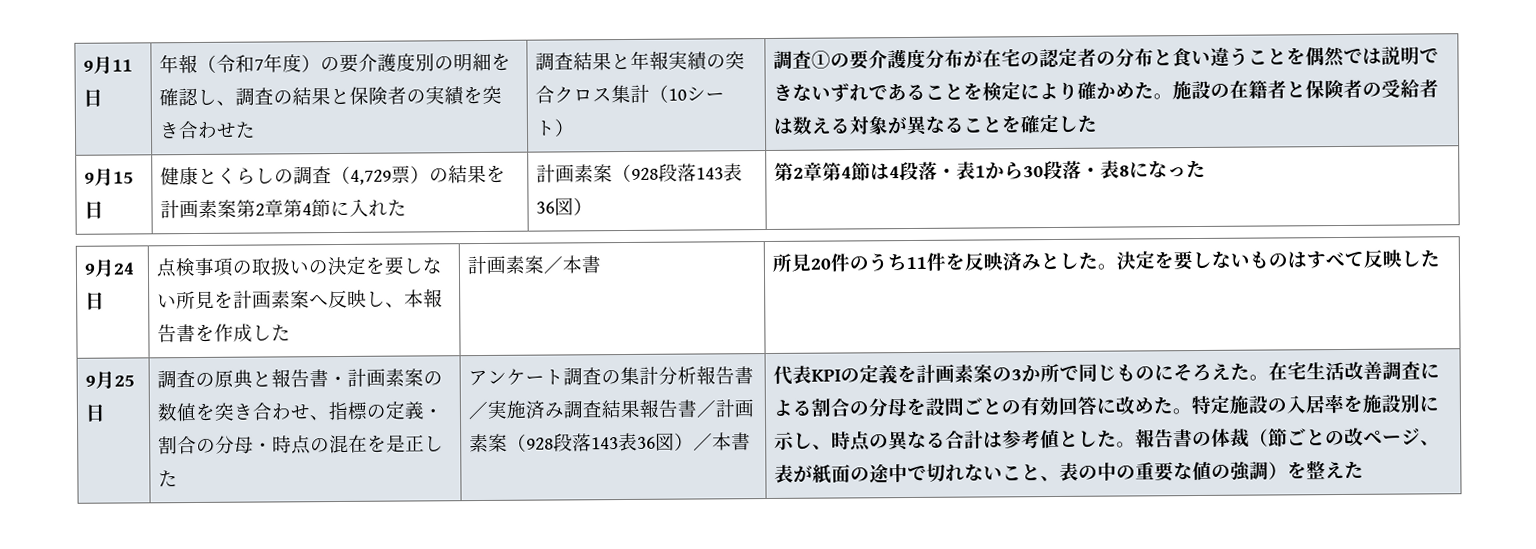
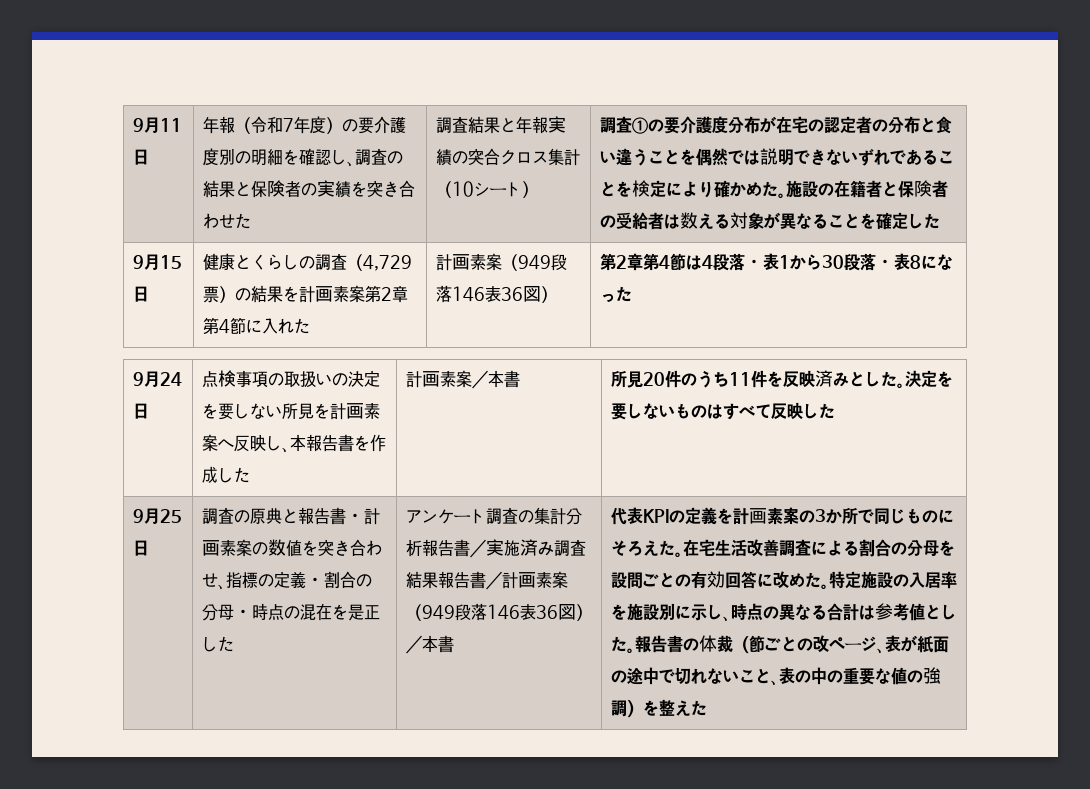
[630,163,724,182] 928段落143 -> [517,254,567,271] [435,285,485,303] 949段落146
[525,433,619,452] 928段落143 -> [421,603,520,621] 949段落146

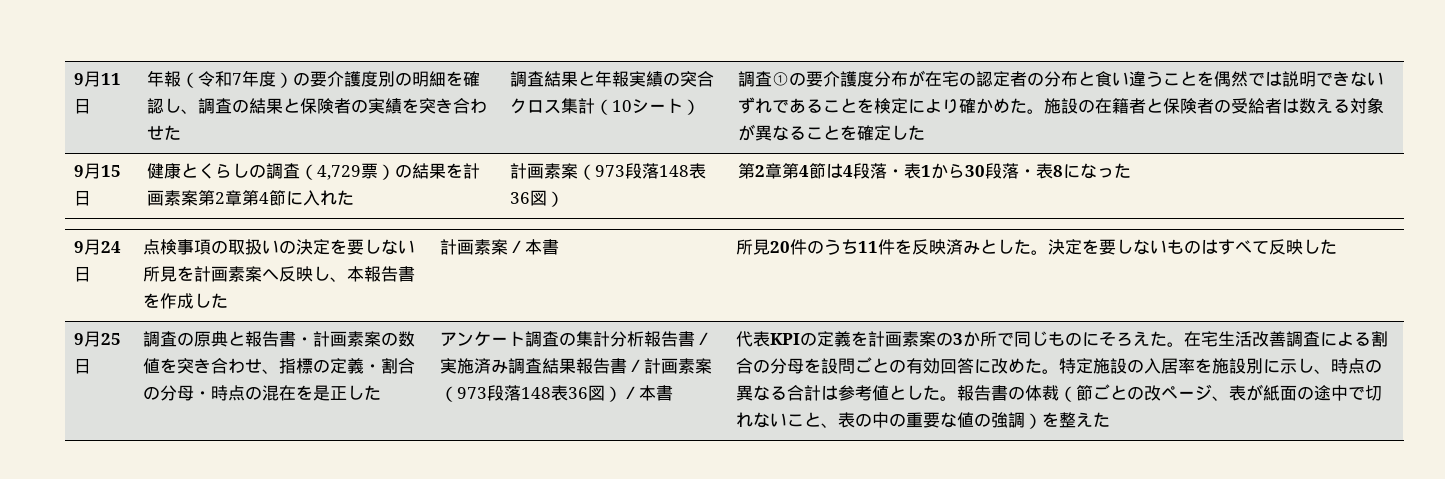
[517,254,567,271] [435,285,485,303] 949段落146 -> [594,163,689,179] 973段落148
[421,603,520,621] 949段落146 -> [456,385,551,401] 973段落148

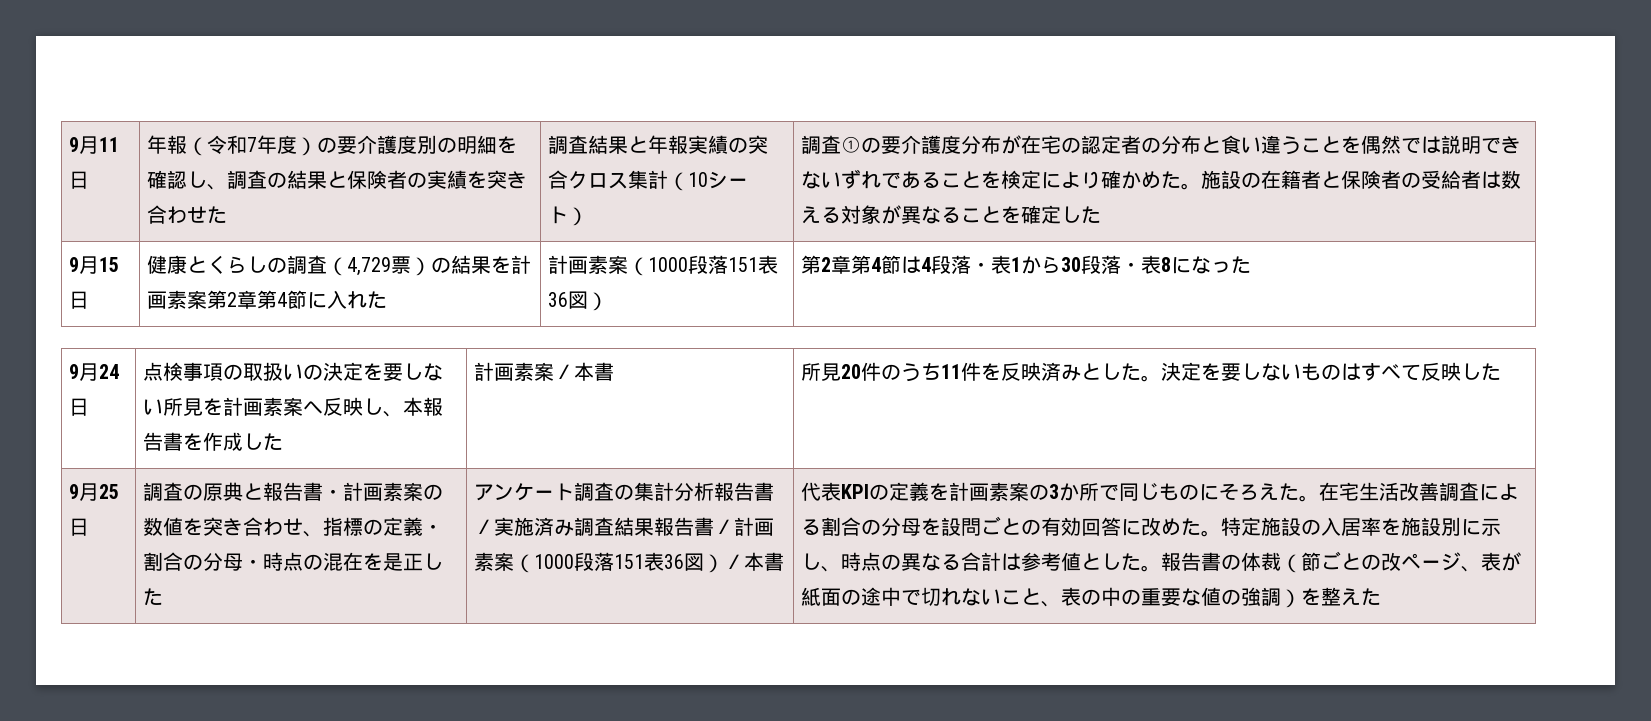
[594,163,689,179] 973段落148 -> [648,255,759,274] 1000段落151
[456,385,551,401] 973段落148 -> [534,552,645,571] 1000段落151

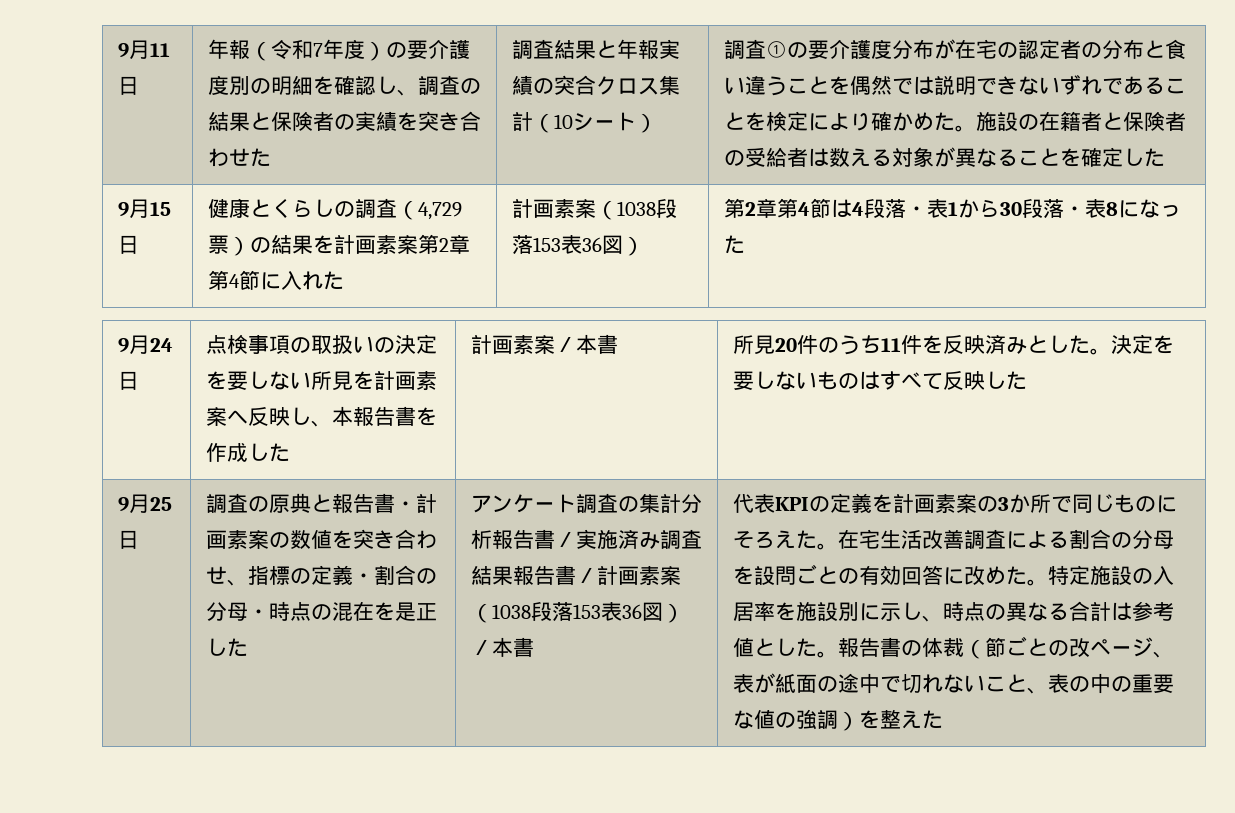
[648,255,759,274] 1000段落151 -> [616,199,677,218] [511,235,561,255] 1038段落153
[534,552,645,571] 1000段落151 -> [491,602,601,622] 1038段落153

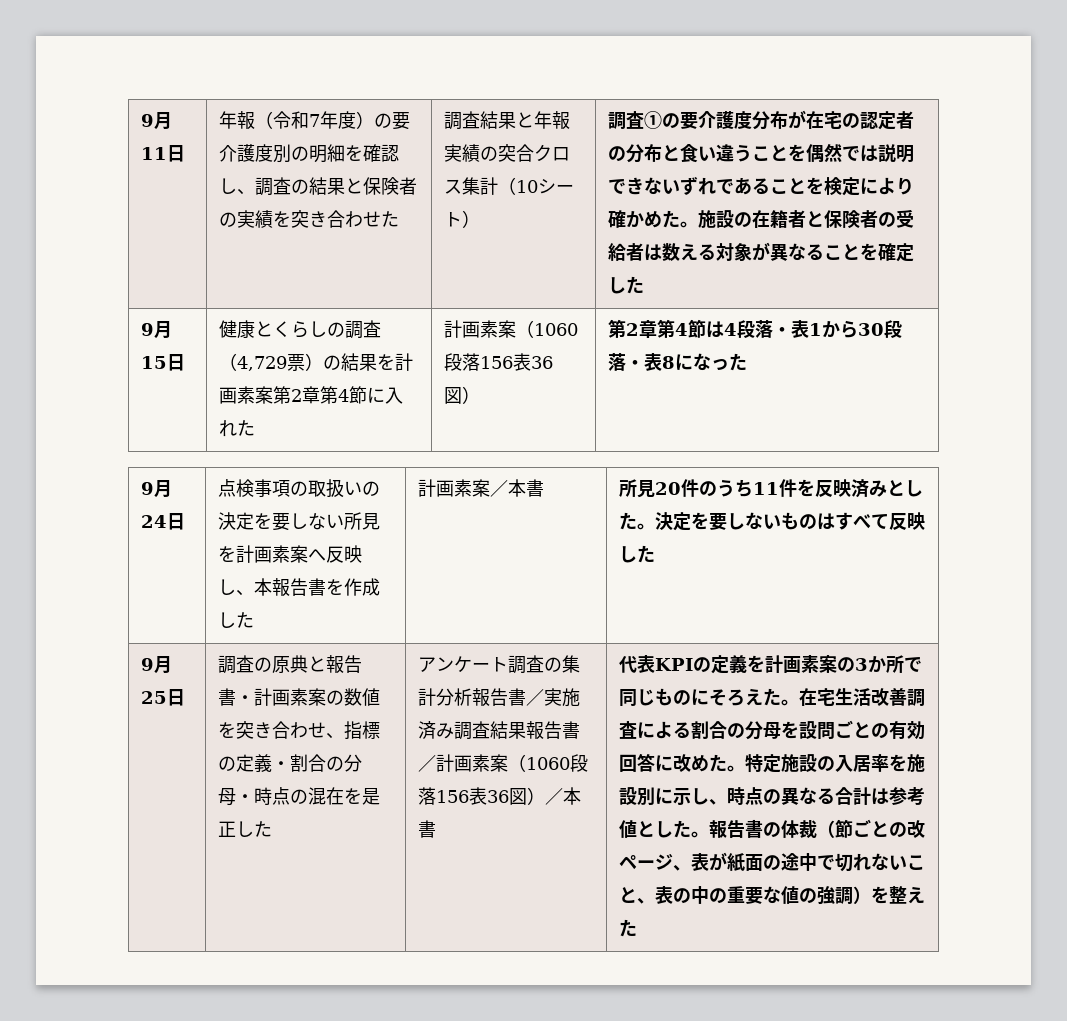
[616,199,677,218] [511,235,561,255] 1038段落153 -> [533,323,578,336] [443,353,513,371] 1060段落156
[491,602,601,622] 1038段落153 -> [525,754,588,772] [417,787,469,805] 1060段落156

